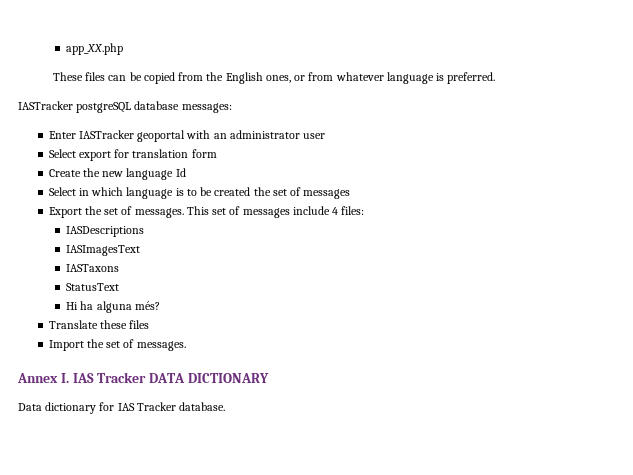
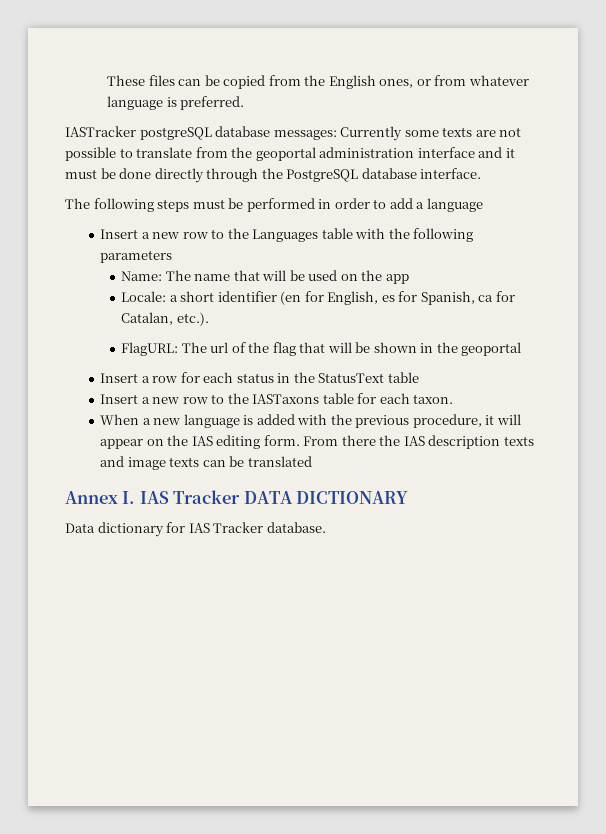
[66,43,124,55] app_XX.php // -> (106, 80) none
[48,130,326,142] [48,149,217,161] [48,168,186,180] [48,187,351,199] [48,206,365,218] [66,226,145,237] [66,245,141,256] [66,264,120,272] [66,283,120,291] [66,301,160,313] [48,320,150,329] [48,339,186,351] // Enter IASTracker geoportal with an administrator user // Select export for translation form // Create the new language Id // Select in which language is to be created the set of messages // Export the set of messages. This set of messages include 4 files: // IASDescriptions // IASImagesText // IASTaxons // StatusText // Hi ha alguna més? // Translate these files // Import the set of messages. -> [340,126,522,141] [65,147,515,161] [65,168,482,183] [65,198,483,212] [100,228,474,242] [100,250,173,263] [121,270,409,284] [121,291,515,305] [121,312,209,326] [121,342,522,356] [100,372,419,383] [100,393,454,404] [100,414,521,428] [100,435,534,449] [100,456,312,470] Currently some texts are not possible to translate from the geoportal administration interface and it must be done directly through the PostgreSQL database interface. // The following steps must be performed in order to add a language // Insert a new row to the Languages table with the following parameters // Name: The name that will be used on the app // Locale: a short identifier (en for English, es for Spanish, ca for Catalan, etc.). // FlagURL: The url of the flag that will be shown in the geoportal // Insert a row for each status in the StatusText table // Insert a new row to the IASTaxons table for each taxon. // When a new language is added with the previous procedure, it will appear on the IAS editing form. From there the IAS description texts and image texts can be translated

